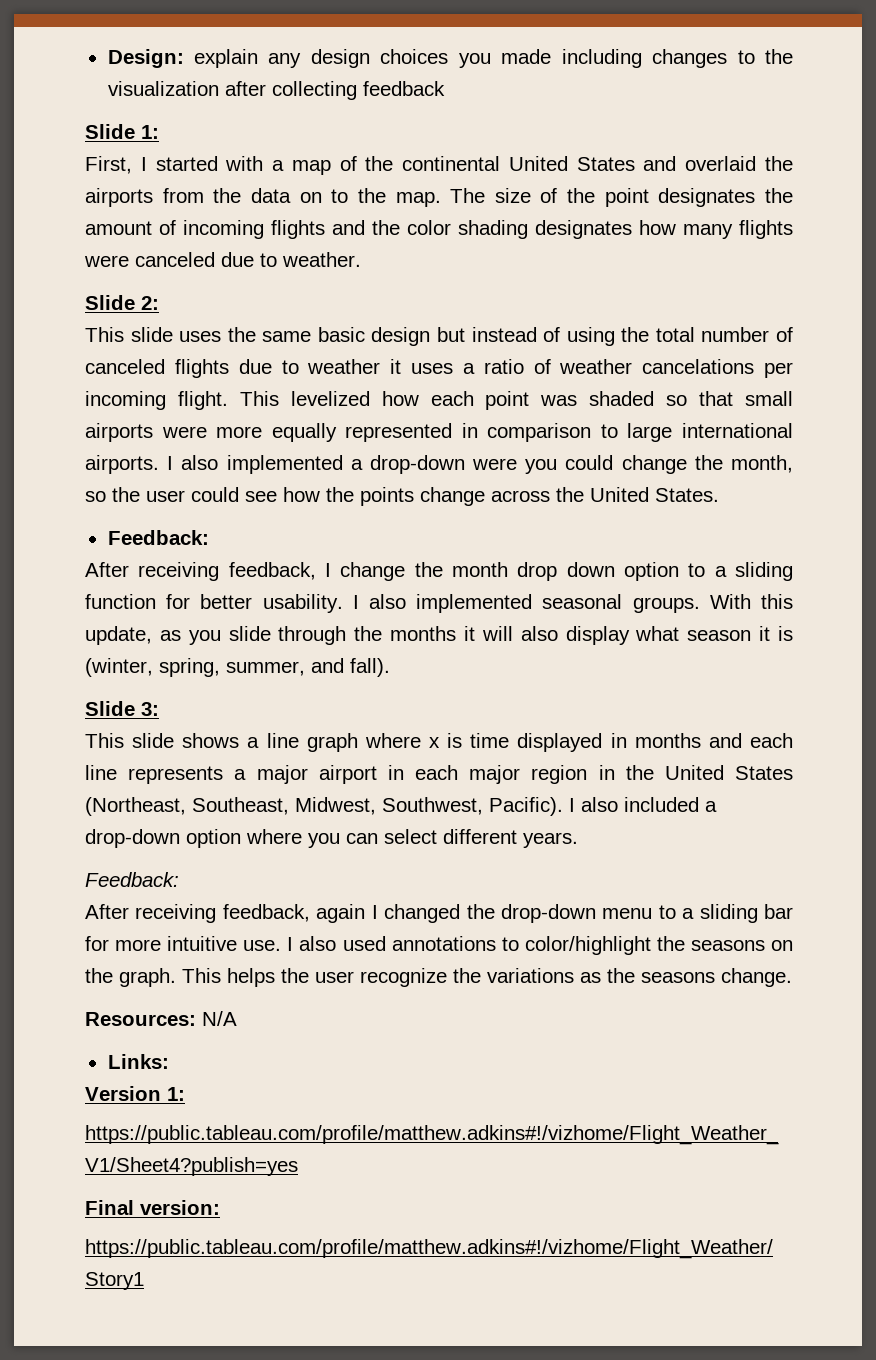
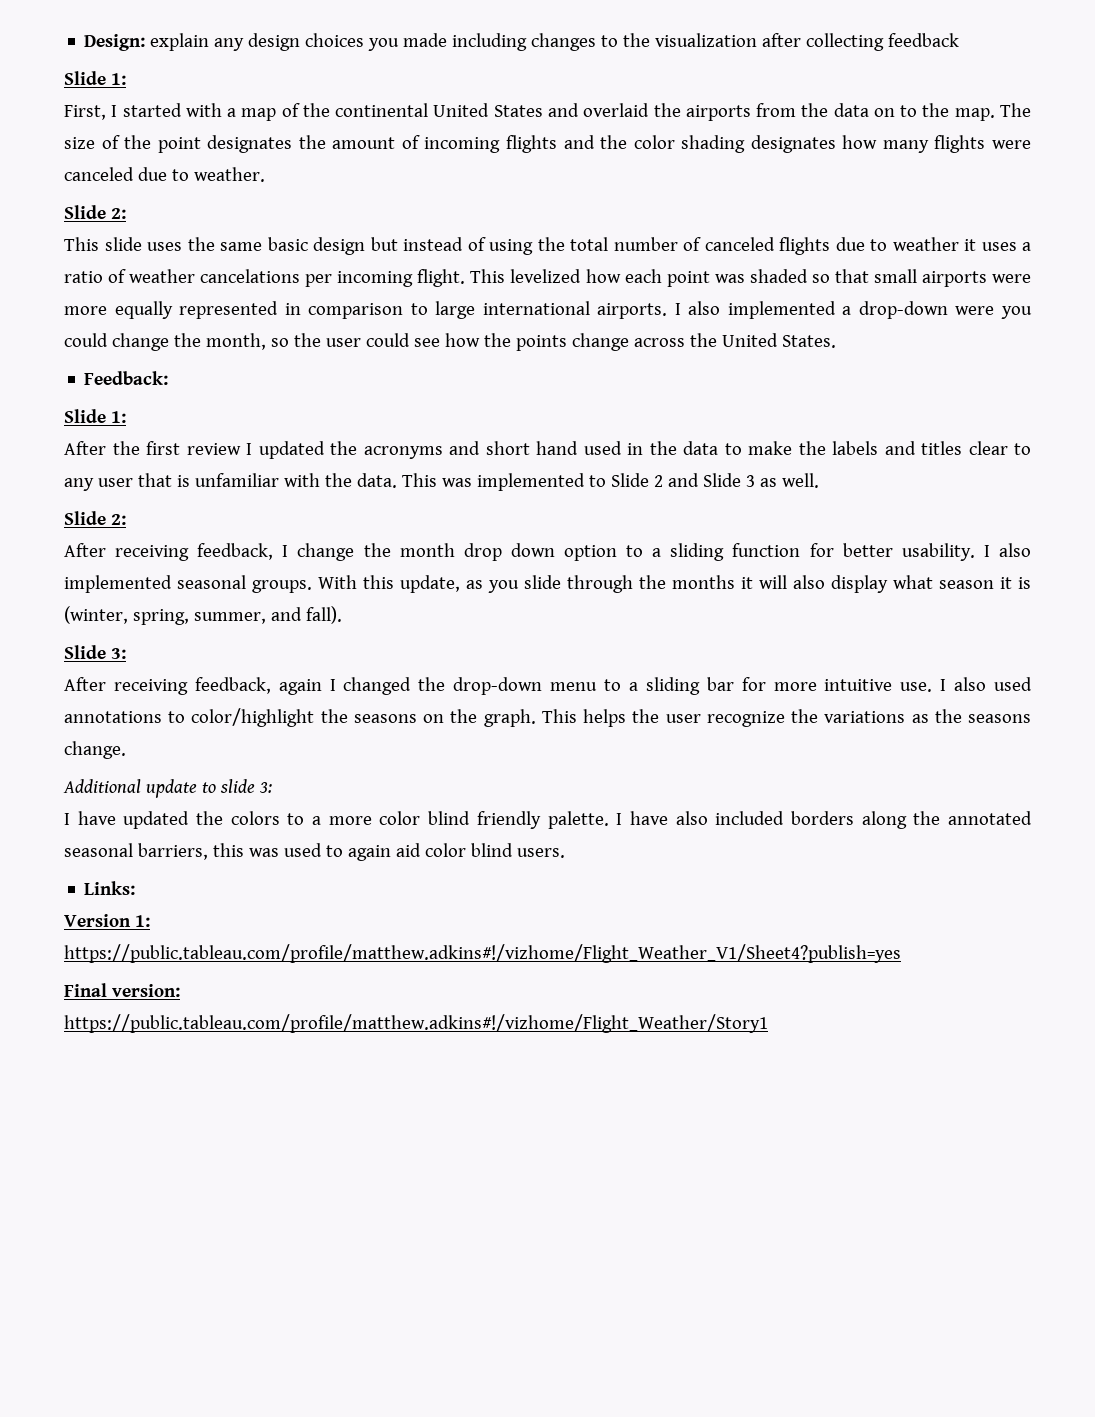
(209, 537) none -> [64,409,126,423] [64,441,1031,459] [64,473,819,491] [64,511,126,525] // Slide 1: // After the first review I updated the acronyms and short hand used in the data to make the labels and titles clear to any user that is unfamiliar with the data. This was implemented to Slide 2 and Slide 3 as well. // Slide 2:
[85,733,793,752] [85,765,793,784] [85,797,717,816] [85,829,578,848] [85,872,179,887] // This slide shows a line graph where x is time displayed in months and each line represents a major airport in each major region in the United States (Northeast, Southeast, Midwest, Southwest, Pacific). I also included a drop-down option where you can select different years. // Feedback: -> (126, 653) none
[85,1011,237,1026] Resources: N/A -> [63,779,272,798] [64,811,1033,829] [64,843,565,861] Additional update to slide 3: // I have updated the colors to a more color blind friendly palette. I have also included borders along the annotated seasonal barriers, this was used to again aid color blind users.

